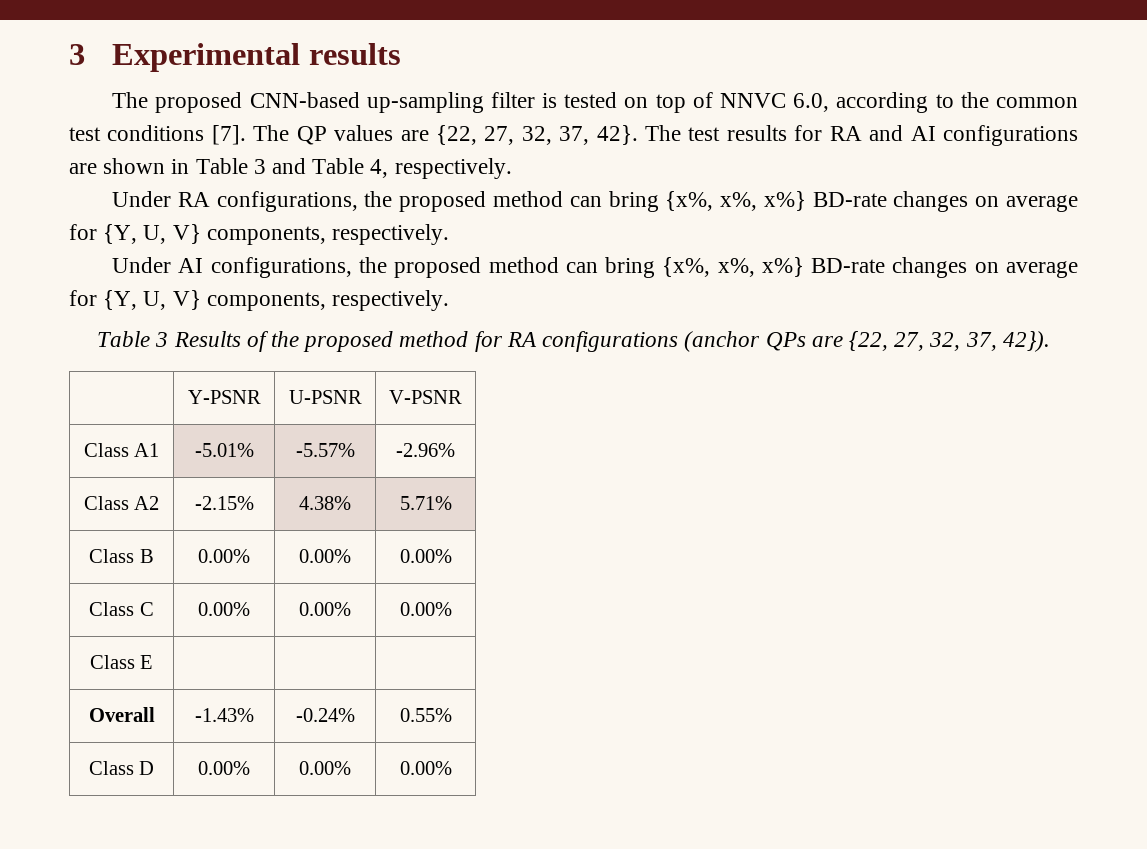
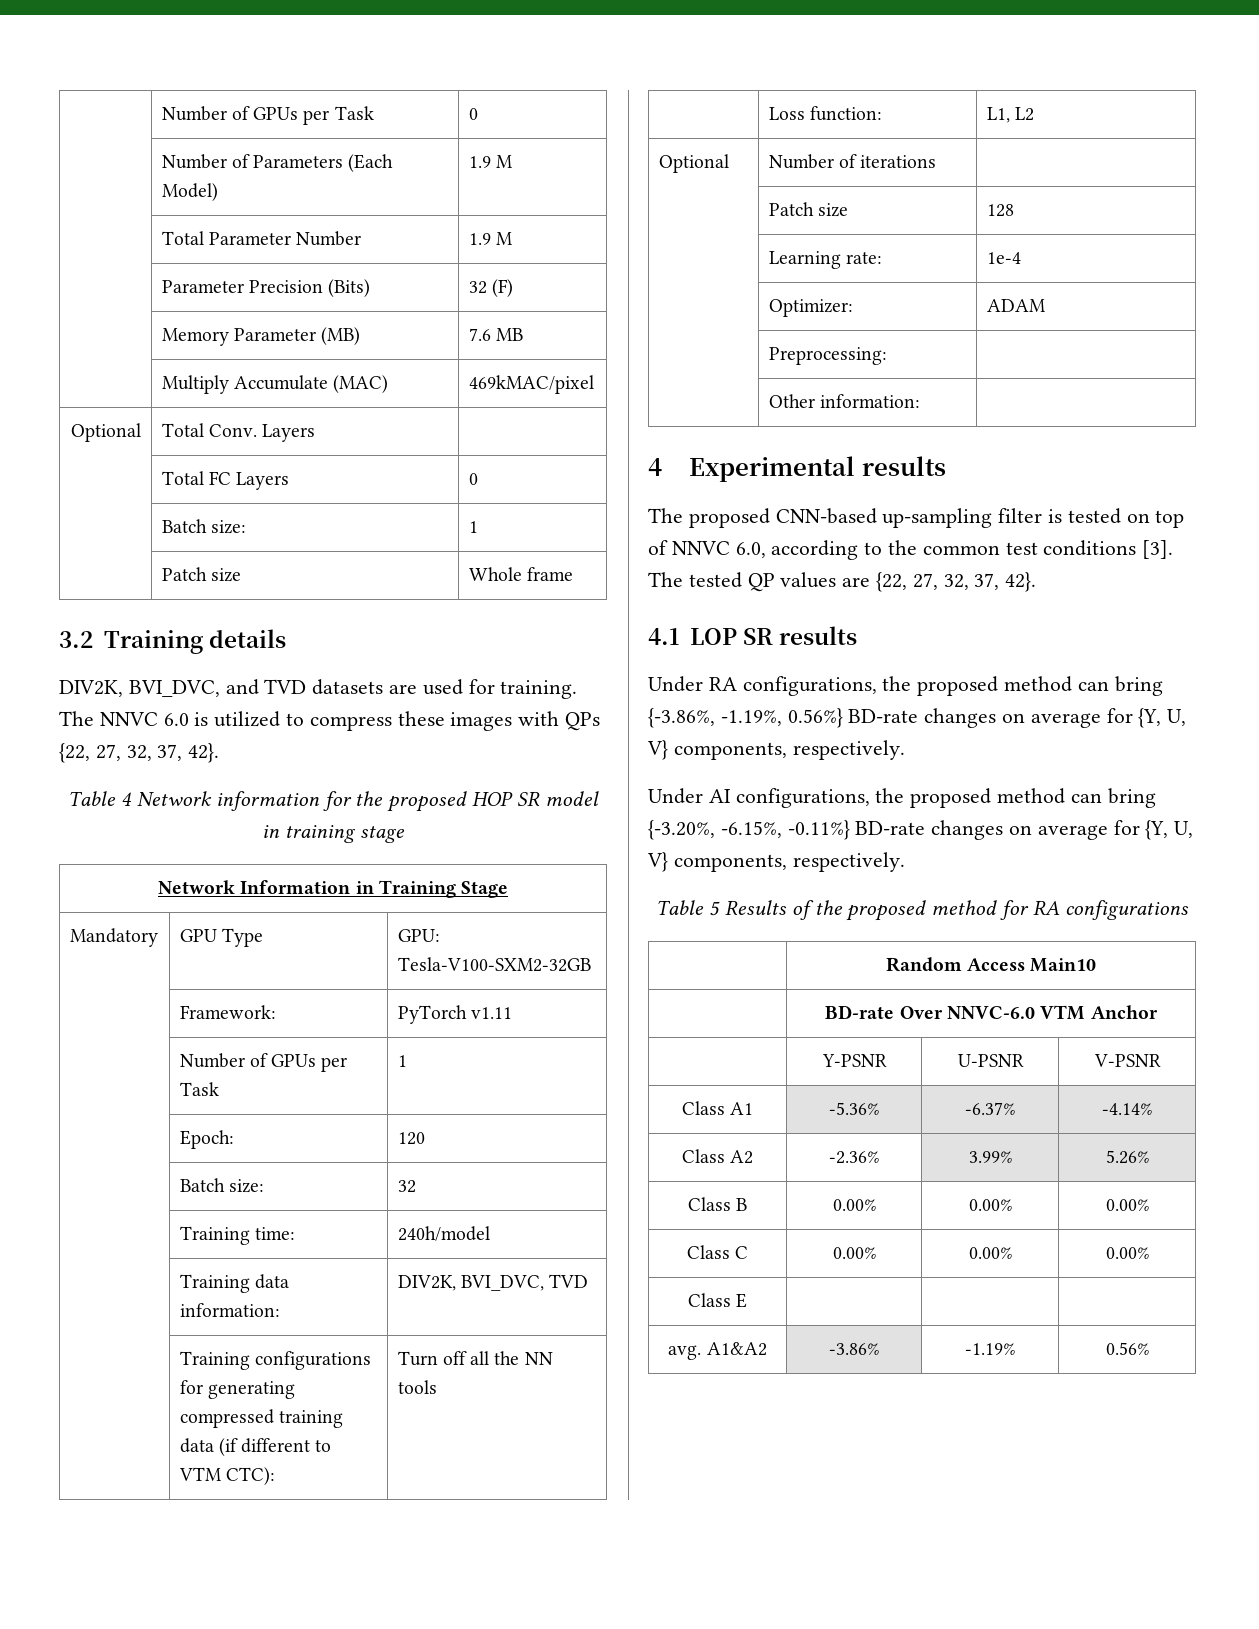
[69,44,85,65] 3 -> [161,106,374,125] [468,108,478,120] [161,154,394,172] [161,183,218,201] [468,155,512,168] [161,231,362,246] [468,232,512,245] [161,279,371,297] [468,279,513,297] [161,327,361,346] [468,328,523,341] [161,375,389,394] [468,375,594,394] [70,423,141,442] [161,423,316,442] [161,471,290,490] [468,473,478,485] [161,519,246,534] [468,521,478,533] [161,567,241,582] [468,567,573,581] [59,629,286,654] [59,679,578,699] [59,711,601,731] [59,743,220,763] [68,791,599,812] [262,825,405,843] [157,880,509,898] [69,928,158,947] [179,928,263,947] [397,929,440,942] [397,957,591,972] [179,1005,276,1019] [397,1005,512,1024] [179,1053,348,1072] [179,1082,219,1096] [397,1055,407,1067] [179,1130,234,1149] [397,1132,425,1145] [179,1178,264,1193] [397,1180,416,1193] [179,1226,295,1245] [397,1226,490,1241] [179,1274,289,1293] [179,1303,280,1317] [397,1274,589,1291] [179,1351,371,1370] [179,1380,295,1399] [179,1409,343,1428] [179,1438,332,1456] [178,1467,275,1485] [397,1351,553,1366] [397,1380,437,1394] [768,106,882,121] [986,107,1034,123] [658,154,729,173] [768,154,937,169] [768,202,848,217] [986,204,1014,217] [768,251,882,269] [986,252,1021,264] [768,299,853,317] [986,299,1045,312] [768,347,887,365] [768,394,920,408] [648,458,662,476] | Number of GPUs per Task | 0 // | Number of Parameters (Each Model) | 1.9 M // | Total Parameter Number | 1.9 M // | Parameter Precision (Bits) | 32 (F) // | Memory Parameter (MB) | 7.6 MB // | Multiply Accumulate (MAC) | 469kMAC/pixel // Optional | Total Conv. Layers | // | Total FC Layers | 0 // | Batch size: | 1 // | Patch size | Whole frame // 3.2 Training details // DIV2K, BVI_DVC, and TVD datasets are used for training. The NNVC 6.0 is utilized to compress these images with QPs {22, 27, 32, 37, 42}. // Table 4 Network information for the proposed HOP SR model in training stage // Network Information in Training Stage // Mandatory | GPU Type | GPU: Tesla-V100-SXM2-32GB // | Framework: | PyTorch v1.11 // | Number of GPUs per Task | 1 // | Epoch: | 120 // | Batch size: | 32 // | Training time: | 240h/model // | Training data information: | DIV2K, BVI_DVC, TVD // | Training configurations for generating compressed training data (if different to VTM CTC): | Turn off all the NN tools // | Loss function: | L1, L2 // Optional | Number of iterations | // | Patch size | 128 // | Learning rate: | 1e-4 // | Optimizer: | ADAM // | Preprocessing: | // | Other information: | // 4
[211,125,290,145] [7]. The -> [1142,540,1174,559] [648,572,742,588] [3]. The tested
[645,125,1079,146] [69,158,512,179] The test results for RA and AI configurations are shown in Table 3 and Table 4, respectively. -> [648,626,857,645] // 4.1 LOP SR results
[665,191,806,211] {x%, x%, x%} -> [648,708,843,728] {-3.86%, -1.19%, 0.56%}
[662,257,804,277] {x%, x%, x%} -> [648,820,850,840] {-3.20%, -6.15%, -0.11%}
[155,332,169,347] 3 -> [709,901,721,916] 5
[684,331,1050,352] (anchor QPs are {22, 27, 32, 37, 42}). -> [885,957,1097,972] [825,1005,1158,1020] // | Random Access Main10 // | BD-rate Over NNVC-6.0 VTM Anchor
[194,443,254,457] [295,443,355,457] [396,443,455,457] -5.01% | -5.57% | -2.96% -> [829,1102,879,1115] [965,1102,1015,1115] [1102,1103,1152,1115] -5.36% | -6.37% | -4.14%
[194,496,254,510] [299,496,351,510] [399,496,452,510] -2.15% | 4.38% | 5.71% -> [829,1151,879,1164] [968,1151,1012,1163] [1105,1150,1149,1164] -2.36% | 3.99% | 5.26%
[88,707,155,722] [194,708,254,722] [295,708,355,722] [399,708,452,722] [88,761,155,775] [198,761,250,775] [299,761,351,775] [399,761,452,775] Overall | -1.43% | -0.24% | 0.55% // Class D | 0.00% | 0.00% | 0.00% -> [668,1342,767,1360] [829,1343,879,1355] [965,1343,1015,1355] [1105,1342,1149,1355] avg. A1&A2 | -3.86% | -1.19% | 0.56%

